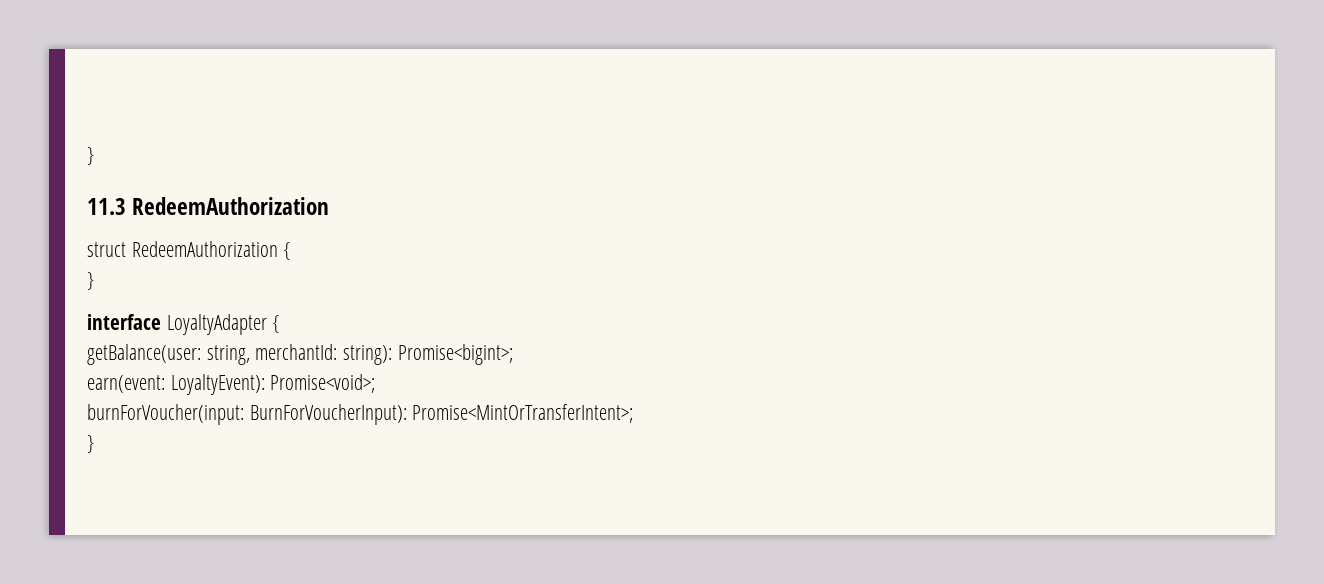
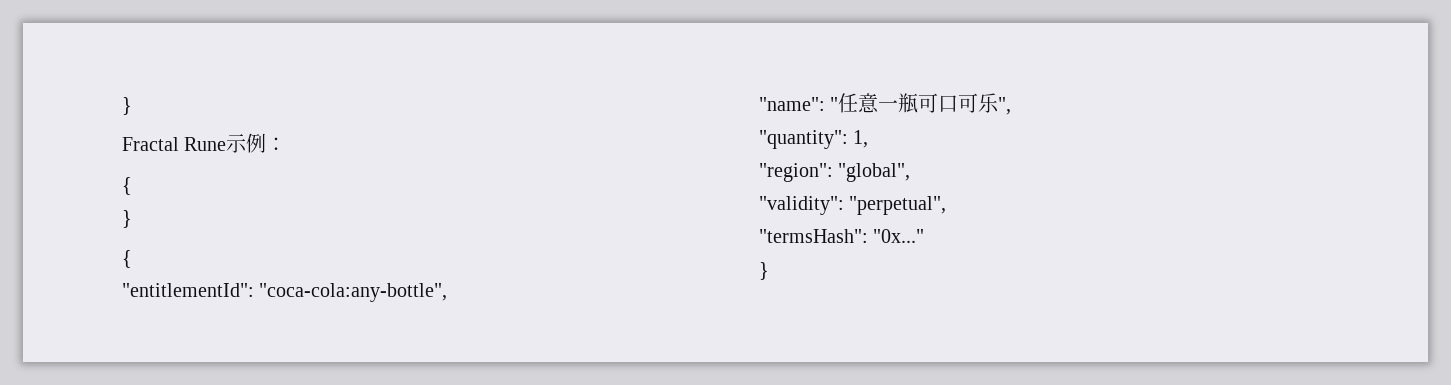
[87,147,95,165] [87,197,330,215] [87,241,278,257] } // 11.3 RedeemAuthorization // struct RedeemAuthorization -> [122,97,132,115] [122,133,287,153] } // Fractal Rune示例： //
[87,314,281,335] [87,344,513,365] [87,374,376,395] [87,404,634,425] interface LoyaltyAdapter { // getBalance(user: string, merchantId: string): Promise<bigint>; // earn(event: LoyaltyEvent): Promise<void>; // burnForVoucher(input: BurnForVoucherInput): Promise<MintOrTransferIntent>; -> [122,250,132,268] [122,283,448,302] [759,93,1012,115] [759,130,869,149] [759,163,911,182] [759,196,947,215] [759,229,925,243] { // "entitlementId": "coca-cola:any-bottle", // "name": "任意一瓶可口可乐", // "quantity": 1, // "region": "global", // "validity": "perpetual", // "termsHash": "0x..."

